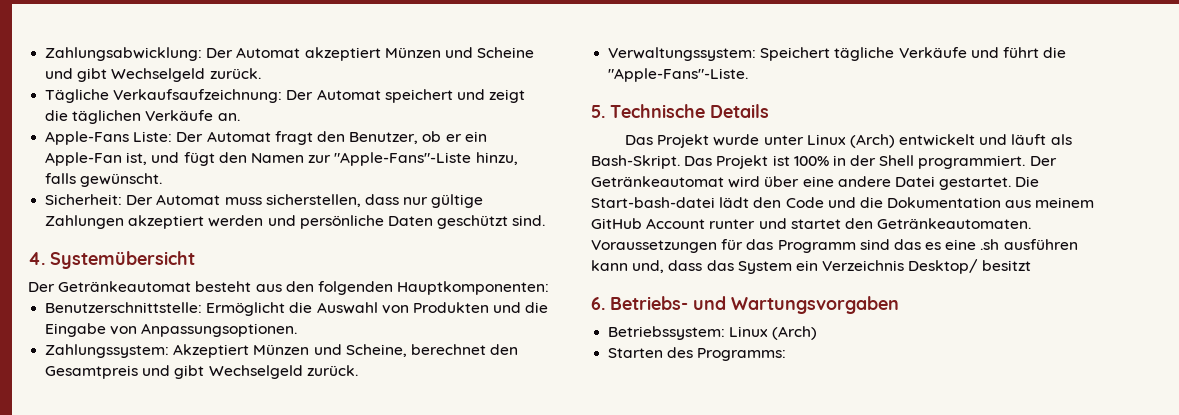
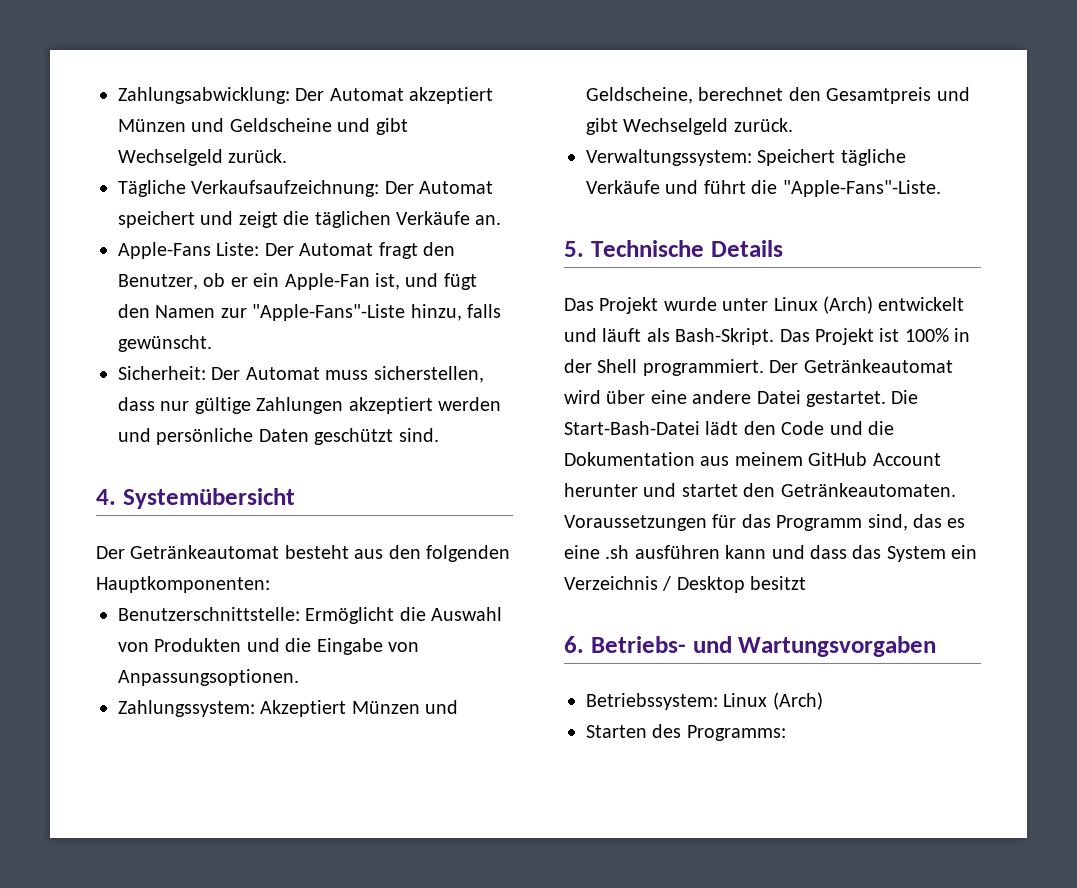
[477,47,535,58] Scheine -> [229,118,332,132] Geldscheine
[345,344,407,357] Scheine, -> [586,87,693,104] Geldscheine,
[591,197,715,208] Start-bash-datei -> [564,421,700,435] Start-Bash-Datei
[709,219,756,229] runter -> [564,483,638,497] herunter
[859,239,890,250] sind -> [867,514,908,531] sind,
[632,260,665,273] und, -> [771,545,805,559] und
[908,259,979,274] Desktop/ -> [662,576,745,593] / Desktop

